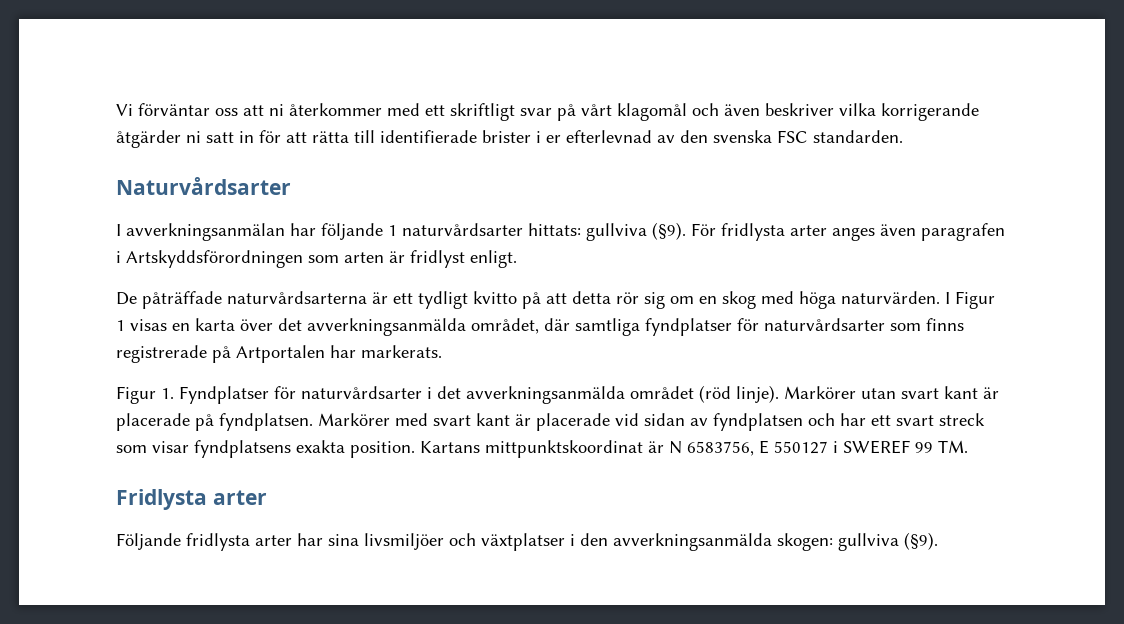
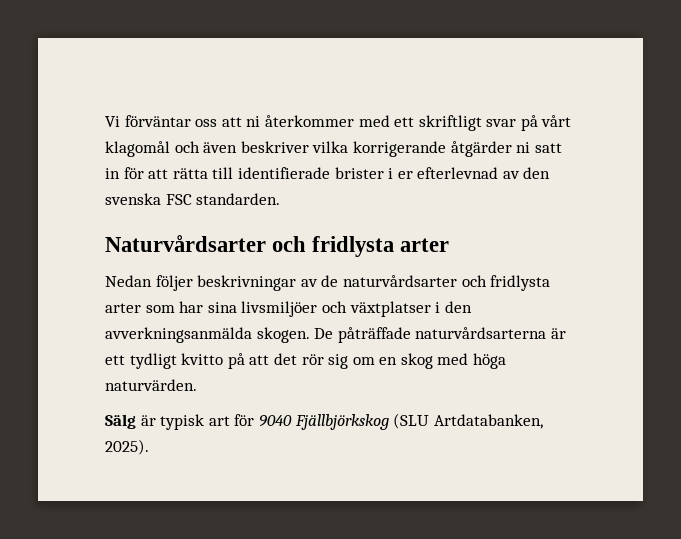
[116,222,1005,241] [116,250,517,268] // I avverkningsanmälan har följande 1 naturvårdsarter hittats: gullviva (§9). För fridlysta arter anges även paragrafen i Artskyddsförordningen som arten är fridlyst enligt. // -> [272,236,450,257] [105,275,551,291] [105,301,472,317] [105,327,310,343] och fridlysta arter // Nedan följer beskrivningar av de naturvårdsarter och fridlysta arter som har sina livsmiljöer och växtplatser i den avverkningsanmälda skogen.
[572,291,611,304] detta -> [273,353,297,365] det
[945,291,995,309] [116,318,964,336] [116,345,442,363] [116,385,999,404] [116,413,985,431] [116,440,968,458] [116,489,267,510] [116,532,938,551] I Figur 1 visas en karta över det avverkningsanmälda området, där samtliga fyndplatser för naturvårdsarter som finns registrerade på Artportalen har markerats. // Figur 1. Fyndplatser för naturvårdsarter i det avverkningsanmälda området (röd linje). Markörer utan svart kant är placerade på fyndplatsen. Markörer med svart kant är placerade vid sidan av fyndplatsen och har ett svart streck som visar fyndplatsens exakta position. Kartans mittpunktskoordinat är N 6583756, E 550127 i SWEREF 99 TM. // Fridlysta arter // Följande fridlysta arter har sina livsmiljöer och växtplatser i den avverkningsanmälda skogen: gullviva (§9). -> [105,413,543,430] [105,439,149,455] // Sälg är typisk art för 9040 Fjällbjörkskog (SLU Artdatabanken, 2025).

